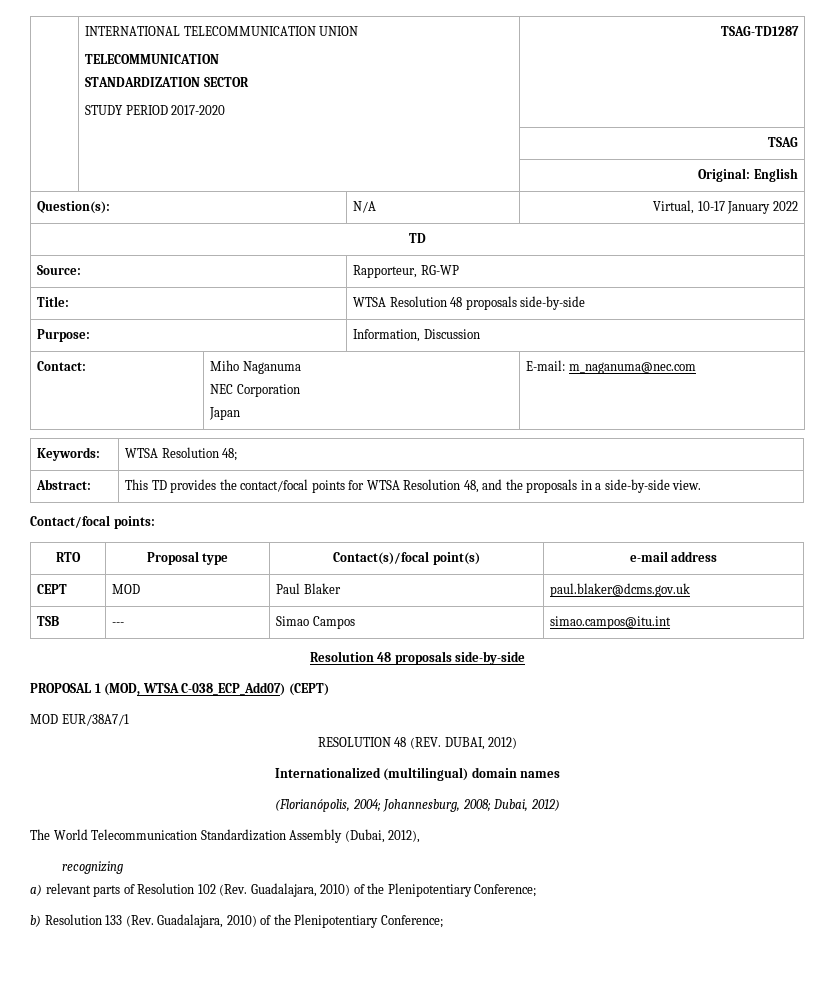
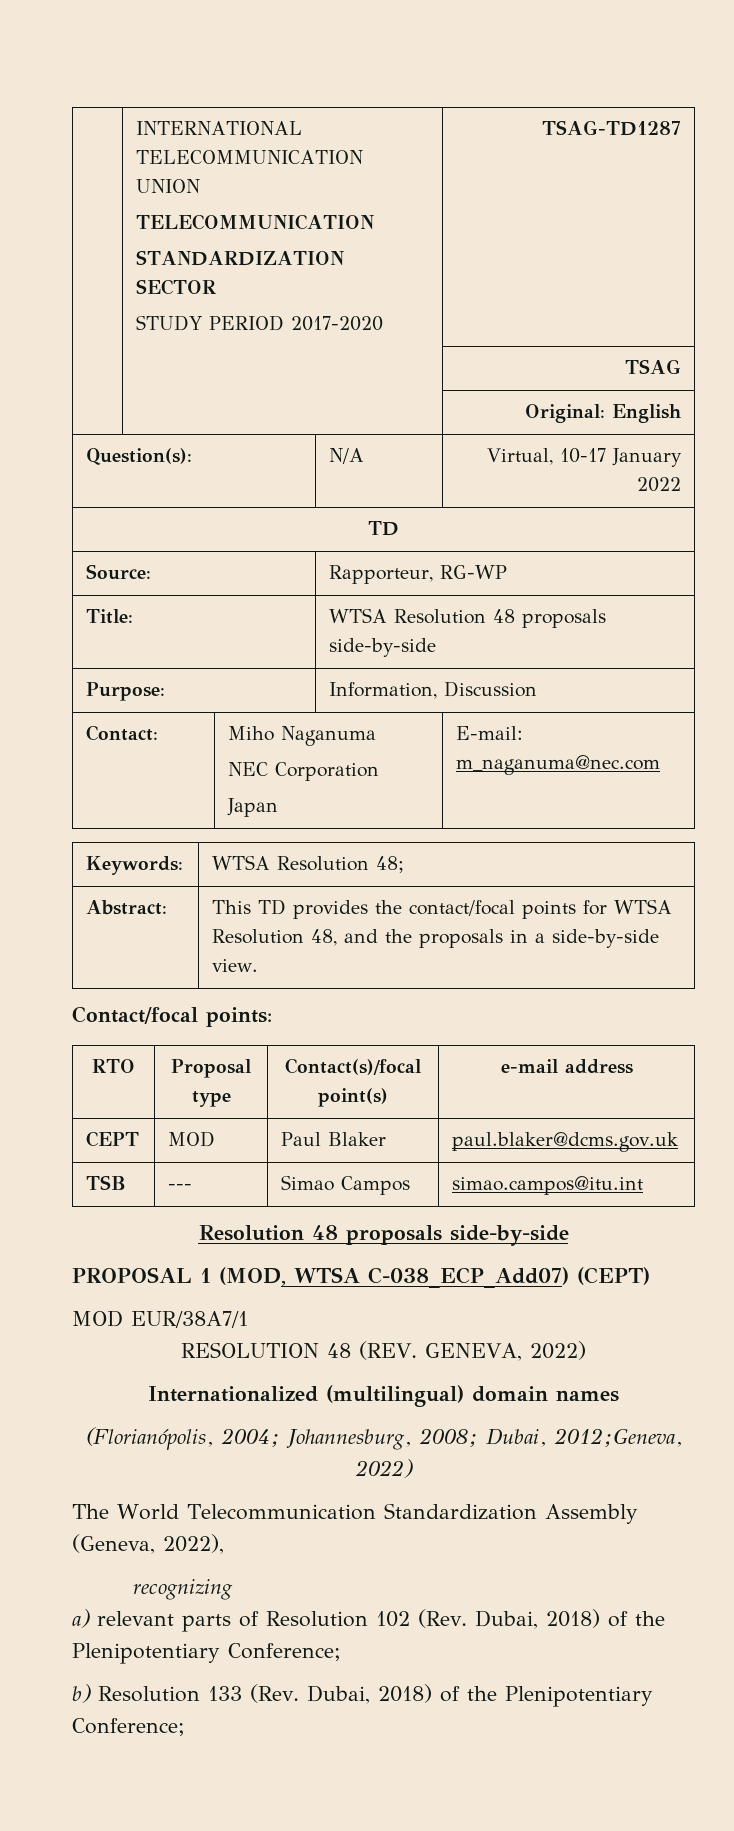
[444,737,518,750] DUBAI, 2012) -> [425,1341,586,1361] GENEVA, 2022)
[530,799,560,811] 2012) -> [553,1428,683,1447] [354,1459,413,1478] 2012;Geneva, 2022)
[344,829,421,843] (Dubai, 2012), -> [72,1534,224,1554] (Geneva, 2022),
[250,883,351,897] Guadalajara, 2010) -> [474,1609,600,1629] Dubai, 2018)
[157,914,257,928] Guadalajara, 2010) -> [306,1684,432,1704] Dubai, 2018)

